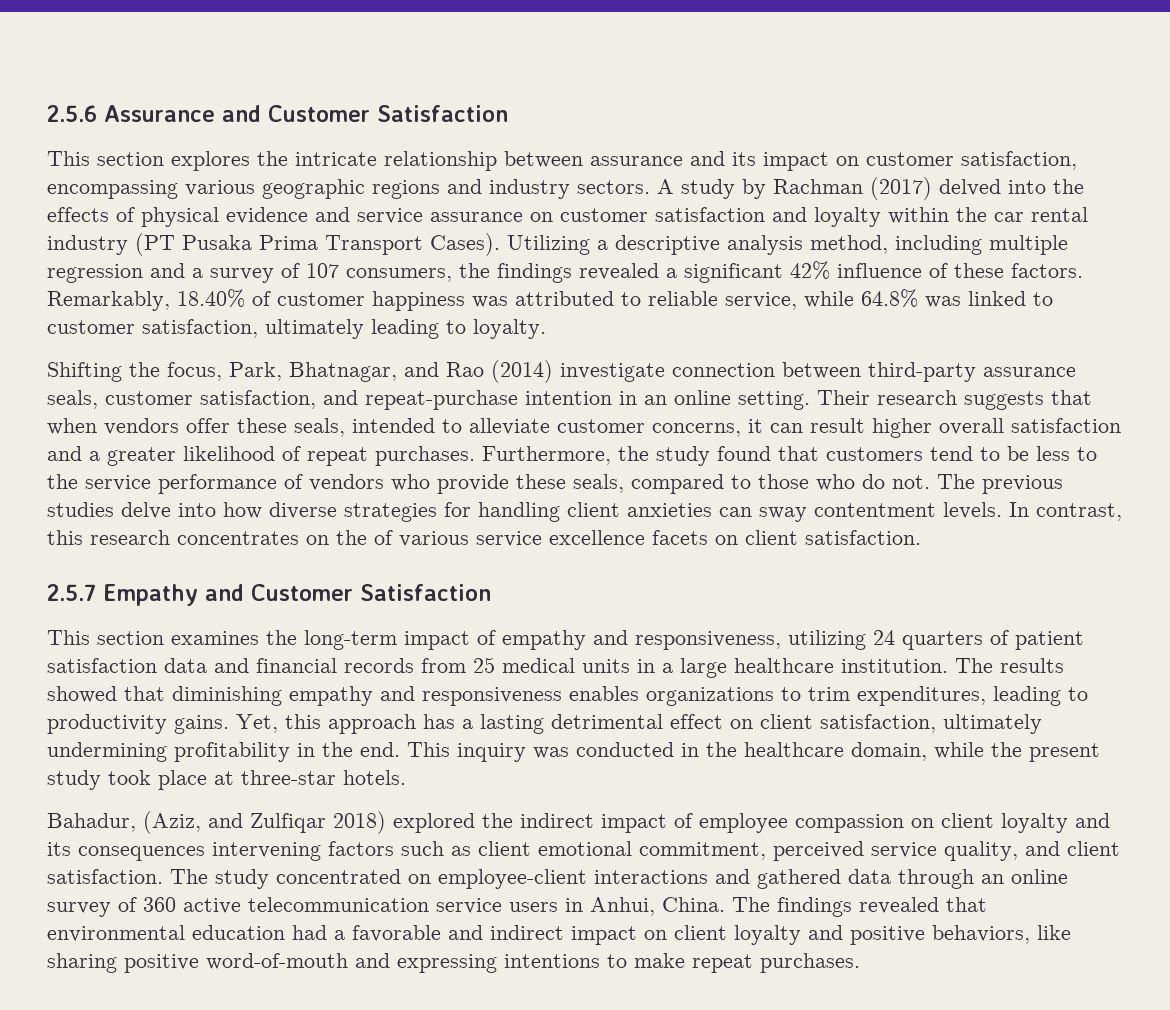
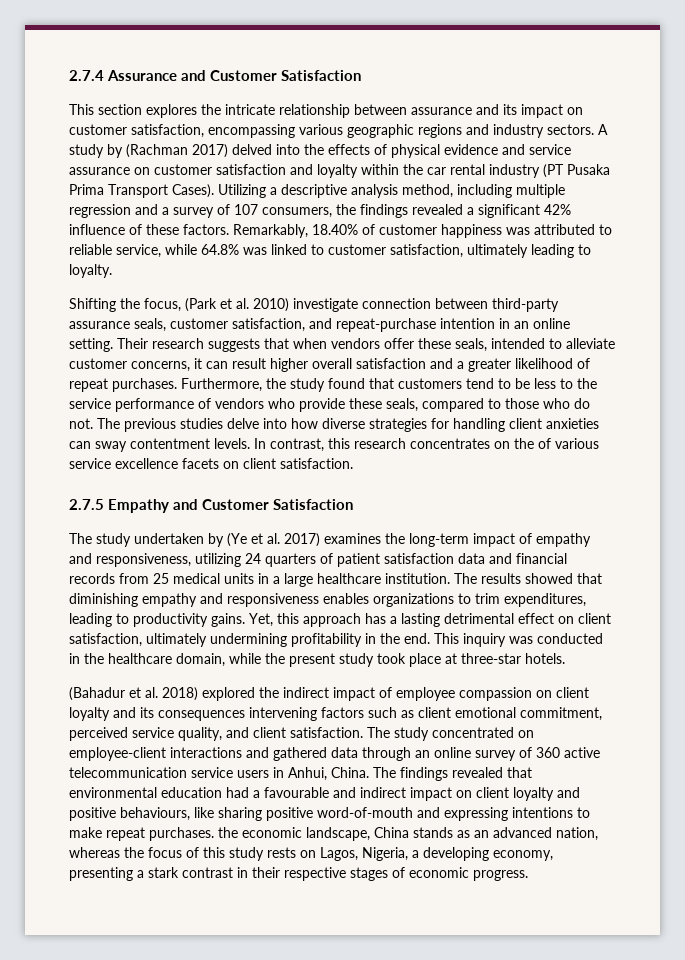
[47,105,97,122] 2.5.6 -> [69,70,104,81] 2.7.4
[773,177,932,200] Rachman (2017) -> [126,144,228,158] (Rachman 2017)
[229,360,553,383] Park, Bhatnagar, and Rao (2014) -> [185,298,289,312] (Park et al. 2010)
[47,584,96,601] 2.5.7 -> [69,499,104,510] 2.7.5
[47,630,164,645] This section -> [69,533,320,547] The study undertaken by (Ye et al. 2017)
[47,811,326,834] Bahadur, (Aziz, and Zulfiqar -> [69,687,158,701] (Bahadur et al.
[352,925,441,942] favorable -> [264,787,329,798] favourable
[932,925,1030,944] behaviors, -> [120,807,190,821] behaviours,
(860, 963) none -> [218,827,598,841] [69,847,553,861] [69,867,528,881] the economic landscape, China stands as an advanced nation, whereas the focus of this study rests on Lagos, Nigeria, a developing economy, presenting a stark contrast in their respective stages of economic progress.

